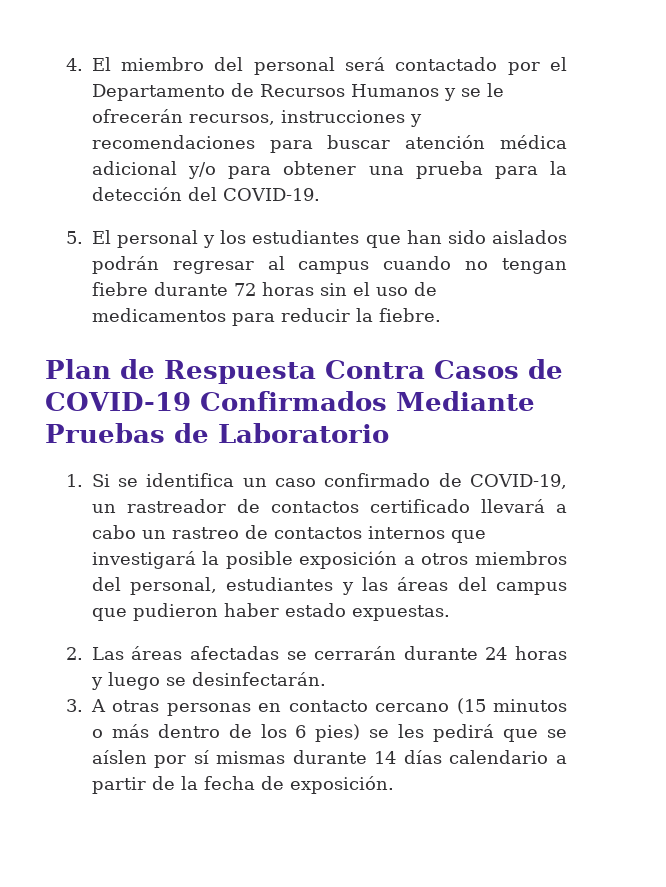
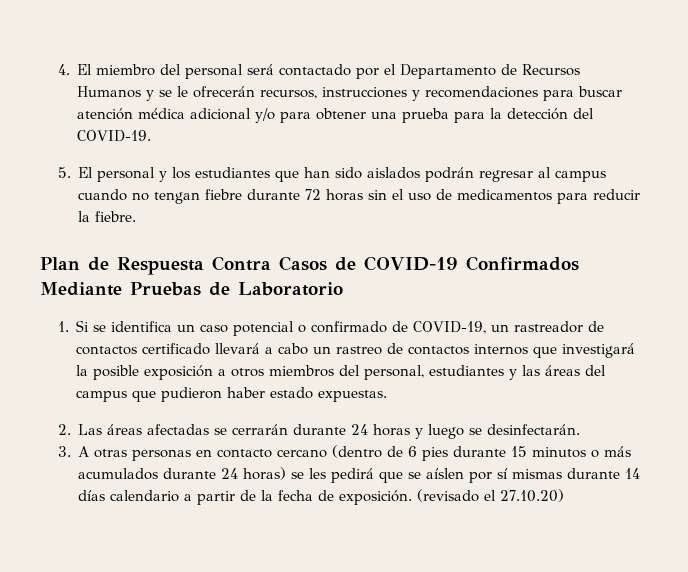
(317, 482) none -> [233,321,307,336] potencial o
[456,698,567,714] [91,724,361,742] (15 minutos o más dentro de los 6 pies) -> [332,445,632,461] [78,467,287,480] (dentro de 6 pies durante 15 minutos o más acumulados durante 24 horas)
(394, 785) none -> [417,489,565,502] (revisado el 27.10.20)

